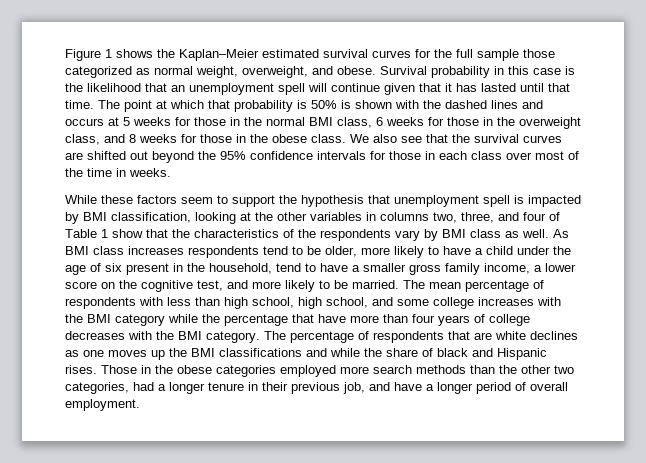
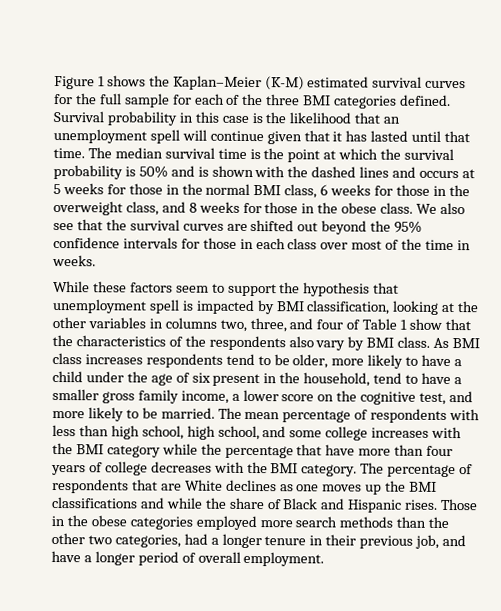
(259, 55) none -> [264,76,305,91] (K-M)
[523,49,555,58] [65,66,376,78] those categorized as normal weight, overweight, and obese. -> [172,93,452,109] for each of the three BMI categories defined.
(120, 104) none -> [114,147,285,160] median survival time is the
[208,100,230,109] that -> [380,148,455,161] the survival
(337, 104) none -> [170,165,195,177] and
(391, 235) none -> [288,336,314,348] also
[470,229,549,238] class as well. -> [397,336,431,348] class.
[495,331,526,340] white -> [184,479,223,491] White
[437,348,468,357] black -> [282,498,319,510] Black

